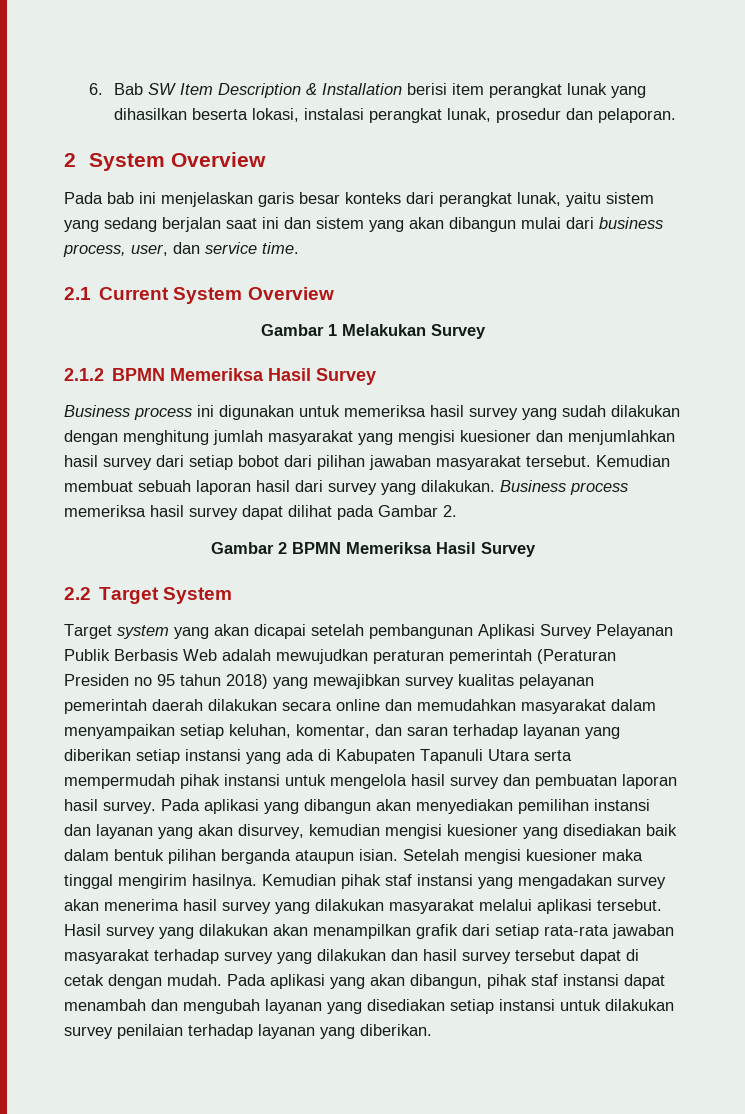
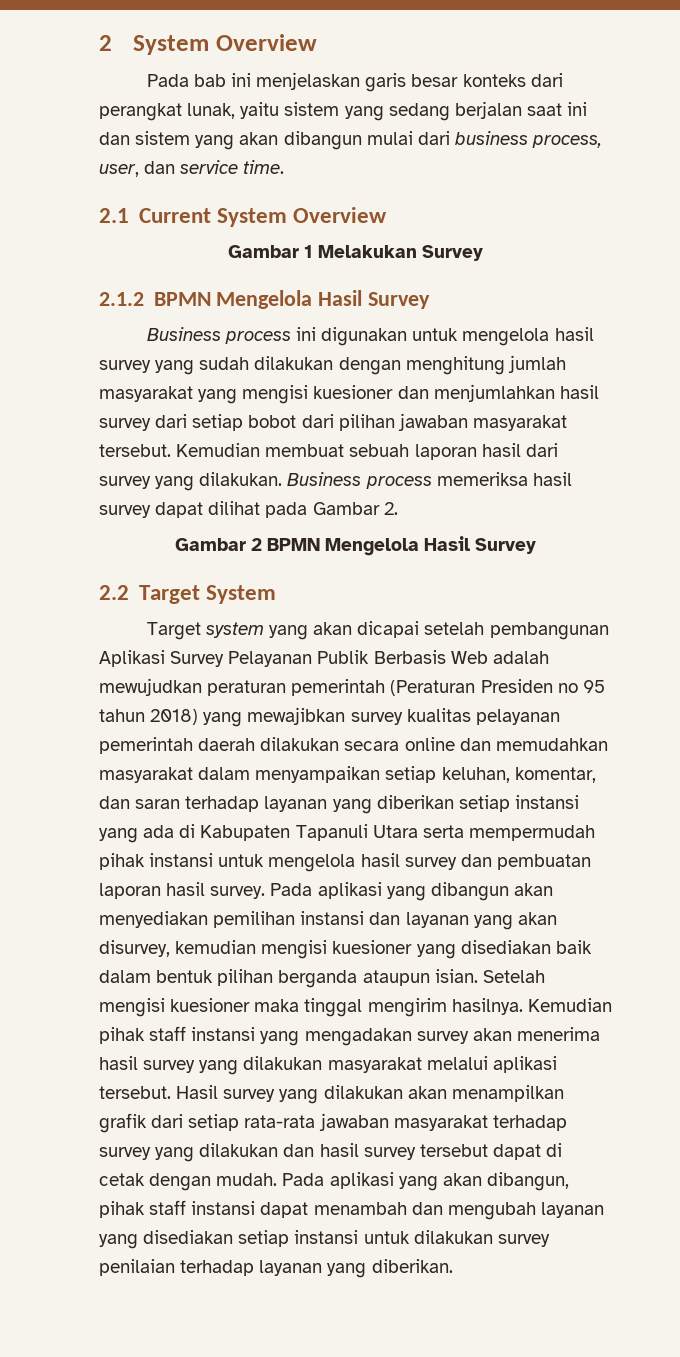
[89,83,647,98] [114,108,677,123] 6. Bab SW Item Description & Installation berisi item perangkat lunak yang dihasilkan beserta lokasi, instalasi perangkat lunak, prosedur dan pelaporan. // -> (99, 43) none
[170,368,265,381] Memeriksa -> [216,290,313,309] Mengelola
[344,405,426,417] memeriksa -> [462,328,550,346] mengelola
[345,542,432,554] Memeriksa -> [325,538,420,556] Mengelola
[385,874,412,886] staf -> [149,1026,187,1041] staff
[531,974,558,986] staf -> [149,1200,187,1215] staff

